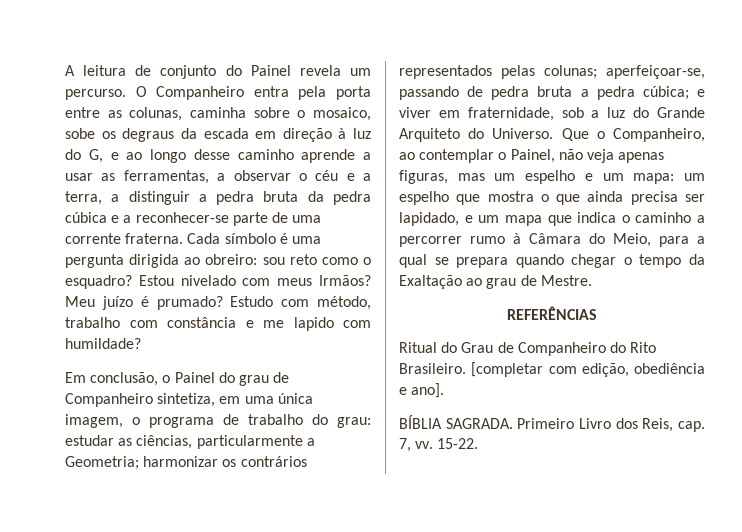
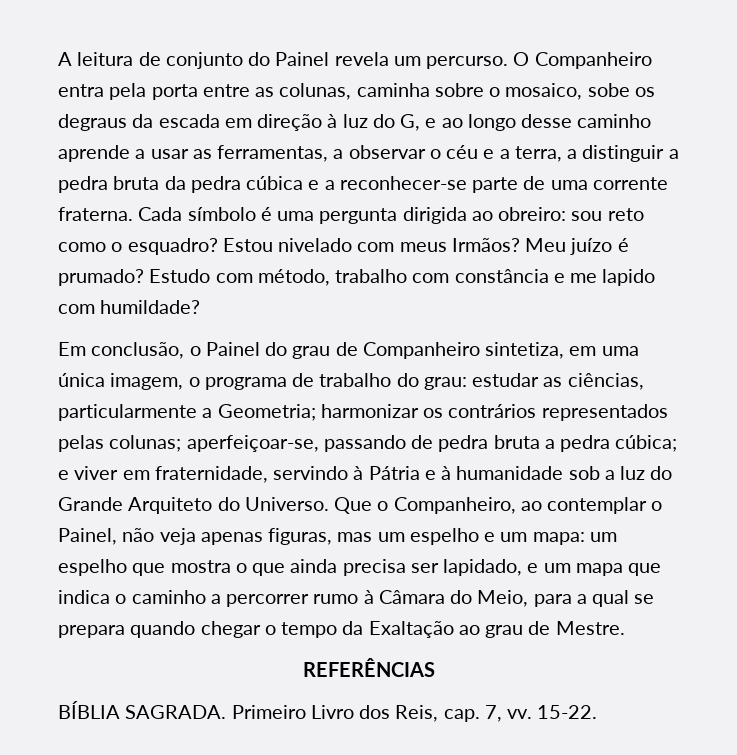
(554, 114) none -> [273,466,564,480] servindo à Pátria e à humanidade
[399,342,657,356] [399,362,705,377] [399,383,445,398] // Ritual do Grau de Companheiro do Rito Brasileiro. [completar com edição, obediência e ano]. -> (435, 667) none

